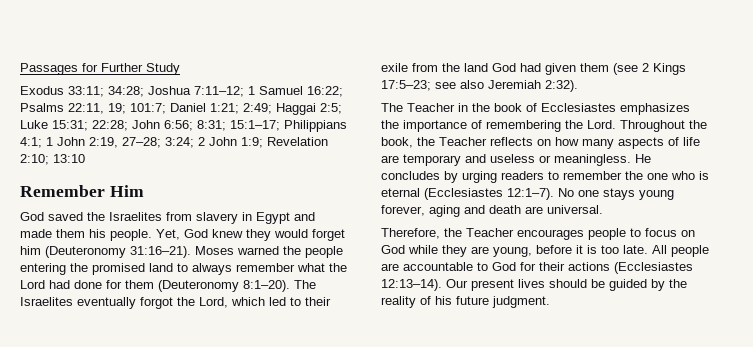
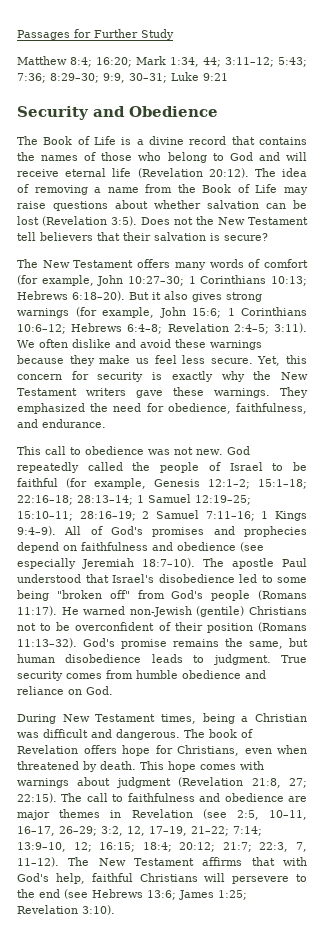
[20,86,343,97] [20,103,342,115] [20,120,347,132] [20,137,328,148] [20,154,85,165] [20,185,144,197] [20,212,315,224] [20,229,345,241] [20,246,343,258] [20,263,347,275] [20,280,316,292] [20,297,331,309] [381,63,686,75] [381,80,578,92] [381,103,690,115] [381,120,707,132] [381,137,700,149] [381,154,651,166] [381,171,709,183] [381,188,674,200] [381,205,603,217] [381,228,695,240] [381,245,709,257] [381,262,693,274] [381,279,687,291] [381,296,550,308] Exodus 33:11; 34:28; Joshua 7:11–12; 1 Samuel 16:22; Psalms 22:11, 19; 101:7; Daniel 1:21; 2:49; Haggai 2:5; Luke 15:31; 22:28; John 6:56; 8:31; 15:1–17; Philippians 4:1; 1 John 2:19, 27–28; 3:24; 2 John 1:9; Revelation 2:10; 13:10 // Remember Him // God saved the Israelites from slavery in Egypt and made them his people. Yet, God knew they would forget him (Deuteronomy 31:16–21). Moses warned the people entering the promised land to always remember what the Lord had done for them (Deuteronomy 8:1–20). The Israelites eventually forgot the Lord, which led to their exile from the land God had given them (see 2 Kings 17:5–23; see also Jeremiah 2:32). // The Teacher in the book of Ecclesiastes emphasizes the importance of remembering the Lord. Throughout the book, the Teacher reflects on how many aspects of life are temporary and useless or meaningless. He concludes by urging readers to remember the one who is eternal (Ecclesiastes 12:1–7). No one stays young forever, aging and death are universal. // Therefore, the Teacher encourages people to focus on God while they are young, before it is too late. All people are accountable to God for their actions (Ecclesiastes 12:13–14). Our present lives should be guided by the reality of his future judgment. -> [17,56,307,67] [17,72,228,83] [17,106,218,120] [17,136,307,145] [17,152,307,163] [17,168,307,178] [17,184,308,195] [17,200,307,211] [17,216,308,226] [17,232,268,241] [17,259,308,270] [17,275,307,286] [17,291,262,302] [17,307,307,318] [17,323,307,334] [17,339,262,350] [17,355,307,366] [17,371,309,382] [17,387,308,398] [17,403,307,414] [17,419,106,428] [17,446,250,455] [17,462,308,473] [17,478,307,489] [17,494,251,505] [17,510,307,521] [17,526,307,537] [17,542,264,553] [17,558,307,569] [17,574,307,583] [17,590,307,601] [17,606,307,617] [17,622,307,633] [17,638,308,649] [17,654,307,665] [17,670,266,681] [17,686,113,695] [17,713,307,724] [17,729,253,740] [17,745,307,756] [17,761,264,772] [17,777,307,788] [17,793,307,803] [17,809,307,820] [17,826,262,836] [17,842,307,852] [17,857,307,867] [17,873,307,884] [17,889,247,900] [17,905,115,915] Matthew 8:4; 16:20; Mark 1:34, 44; 3:11–12; 5:43; 7:36; 8:29–30; 9:9, 30–31; Luke 9:21 // Security and Obedience // The Book of Life is a divine record that contains the names of those who belong to God and will receive eternal life (Revelation 20:12). The idea of removing a name from the Book of Life may raise questions about whether salvation can be lost (Revelation 3:5). Does not the New Testament tell believers that their salvation is secure? // The New Testament offers many words of comfort (for example, John 10:27–30; 1 Corinthians 10:13; Hebrews 6:18–20). But it also gives strong warnings (for example, John 15:6; 1 Corinthians 10:6–12; Hebrews 6:4–8; Revelation 2:4–5; 3:11). We often dislike and avoid these warnings because they make us feel less secure. Yet, this concern for security is exactly why the New Testament writers gave these warnings. They emphasized the need for obedience, faithfulness, and endurance. // This call to obedience was not new. God repeatedly called the people of Israel to be faithful (for example, Genesis 12:1–2; 15:1–18; 22:16–18; 28:13–14; 1 Samuel 12:19–25; 15:10–11; 28:16–19; 2 Samuel 7:11–16; 1 Kings 9:4–9). All of God's promises and prophecies depend on faithfulness and obedience (see especially Jeremiah 18:7–10). The apostle Paul understood that Israel's disobedience led to some being "broken off" from God's people (Romans 11:17). He warned non-Jewish (gentile) Christians not to be overconfident of their position (Romans 11:13–32). God's promise remains the same, but human disobedience leads to judgment. True security comes from humble obedience and reliance on God. // During New Testament times, being a Christian was difficult and dangerous. The book of Revelation offers hope for Christians, even when threatened by death. This hope comes with warnings about judgment (Revelation 21:8, 27; 22:15). The call to faithfulness and obedience are major themes in Revelation (see 2:5, 10–11, 16–17, 26–29; 3:2, 12, 17–19, 21–22; 7:14; 13:9–10, 12; 16:15; 18:4; 20:12; 21:7; 22:3, 7, 11–12). The New Testament affirms that with God's help, faithful Christians will persevere to the end (see Hebrews 13:6; James 1:25; Revelation 3:10).

